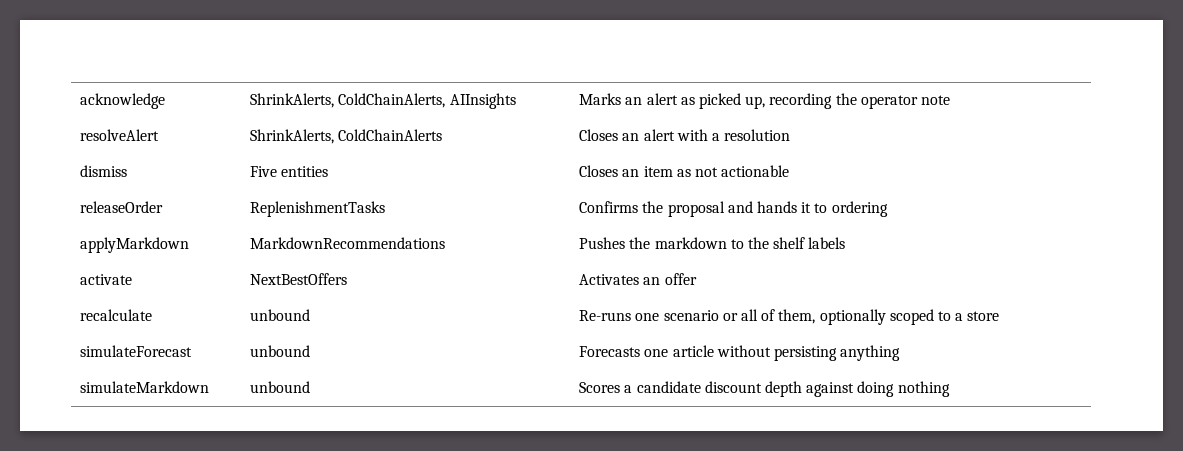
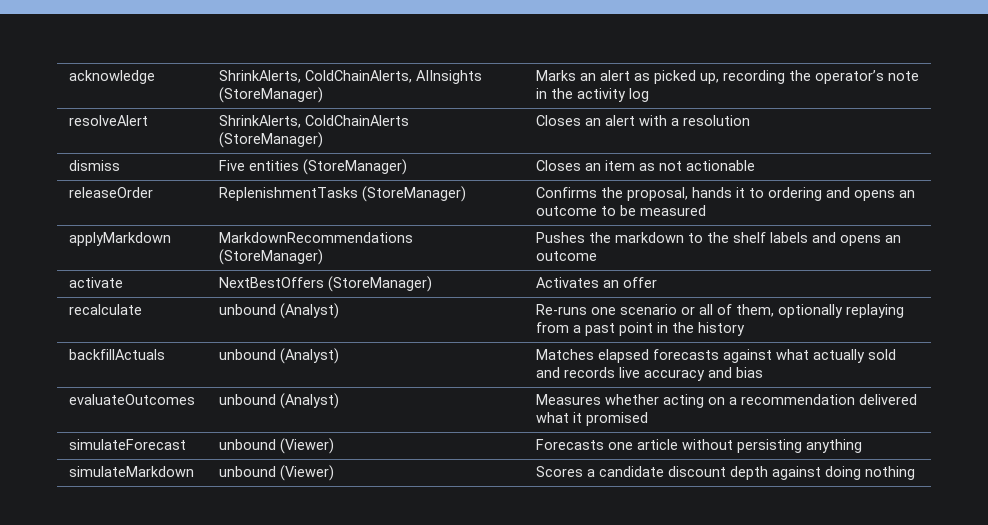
(516, 101) none -> [218,87,323,103] (StoreManager)
[860,95,918,109] operator -> [814,70,884,84] operator’s
(950, 100) none -> [535,88,649,102] in the activity log
(443, 135) none -> [218,132,323,148] (StoreManager)
(329, 171) none -> [302,159,407,175] (StoreManager)
(386, 209) none -> [361,186,466,202] (StoreManager)
[667,201,753,217] proposal and -> [626,187,688,201] proposal,
(888, 209) none -> [825,187,915,201] [535,205,706,216] and opens an outcome to be measured
(446, 243) none -> [218,249,323,265] (StoreManager)
(846, 243) none -> [811,232,901,246] [535,251,597,261] and opens an outcome
(348, 279) none -> [327,276,432,292] (StoreManager)
(311, 315) none -> [279,303,339,319] (Analyst)
[889,309,1000,325] scoped to a store -> [845,304,904,318] [535,322,745,336] [68,349,165,360] [218,348,339,364] [535,349,896,363] [535,367,763,381] [68,394,195,405] [218,393,339,409] [535,394,917,408] [535,412,648,426] replaying from a past point in the history // backfillActuals | unbound (Analyst) | Matches elapsed forecasts against what actually sold and records live accuracy and bias // evaluateOutcomes | unbound (Analyst) | Measures whether acting on a recommendation delivered what it promised
(311, 351) none -> [279,438,334,454] (Viewer)
(311, 387) none -> [279,465,334,481] (Viewer)

